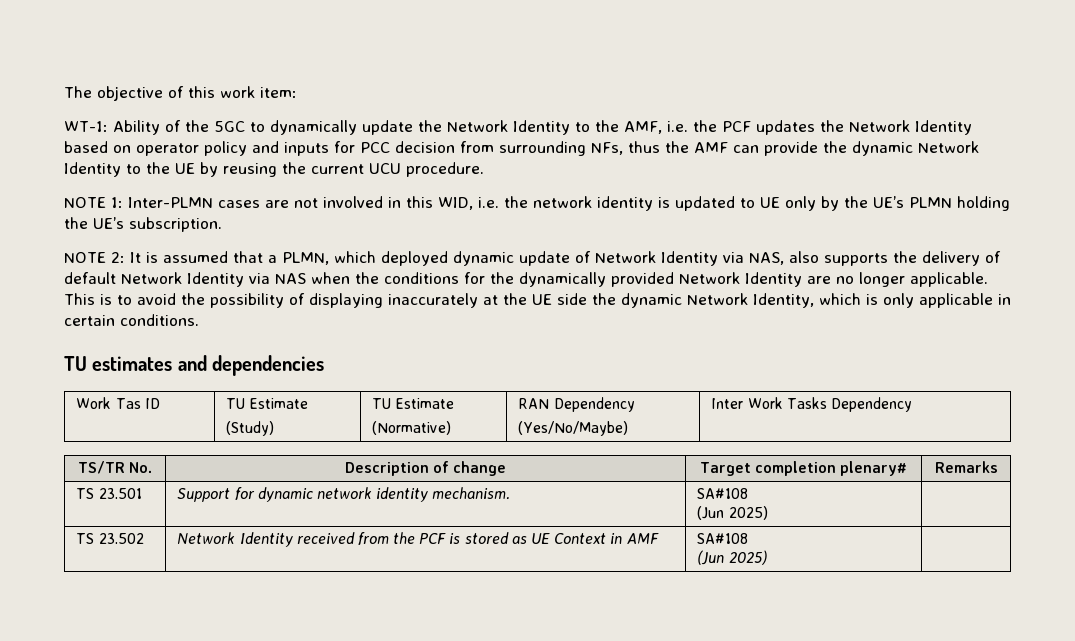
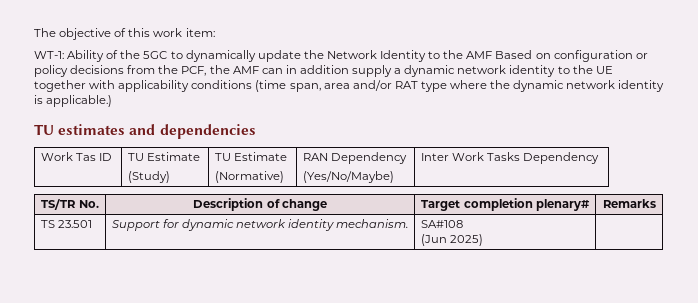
[623,120,972,135] [64,141,979,156] [64,162,484,177] [64,196,1010,211] [64,217,222,232] [64,251,1001,266] [64,272,988,287] [64,293,1011,308] [64,314,199,326] AMF, i.e. the PCF updates the Network Identity based on operator policy and inputs for PCC decision from surrounding NFs, thus the AMF can provide the dynamic Network Identity to the UE by reusing the current UCU procedure. // NOTE 1: Inter-PLMN cases are not involved in this WID, i.e. the network identity is updated to UE only by the UE’s PLMN holding the UE’s subscription. // NOTE 2: It is assumed that a PLMN, which deployed dynamic update of Network Identity via NAS, also supports the delivery of default Network Identity via NAS when the conditions for the dynamically provided Network Identity are no longer applicable. This is to avoid the possibility of displaying inaccurately at the UE side the dynamic Network Identity, which is only applicable in certain conditions. -> [466,50,648,62] [34,65,613,77] [34,80,665,92] [34,95,113,107] AMF Based on configuration or policy decisions from the PCF, the AMF can in addition supply a dynamic network identity to the UE together with applicability conditions (time span, area and/or RAT type where the dynamic network identity is applicable.)
[76,533,144,544] [177,532,659,547] [697,533,749,544] [697,550,767,565] // TS 23.502 | Network Identity received from the PCF is stored as UE Context in AMF | SA#108 // (Jun 2025) | -> (483, 240) none

